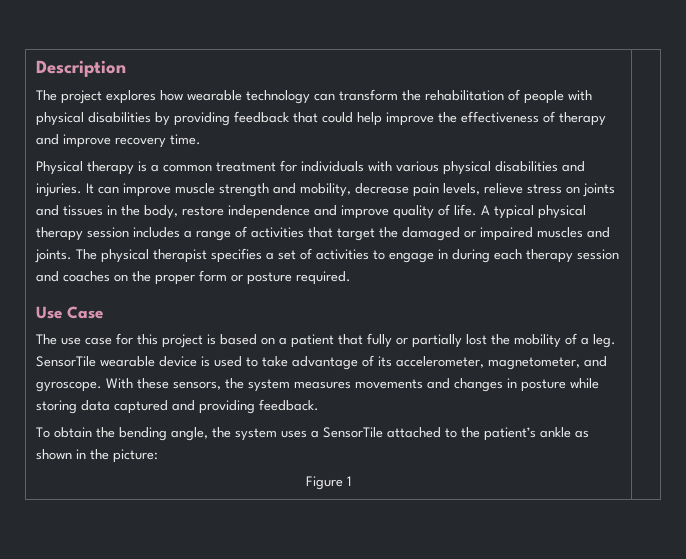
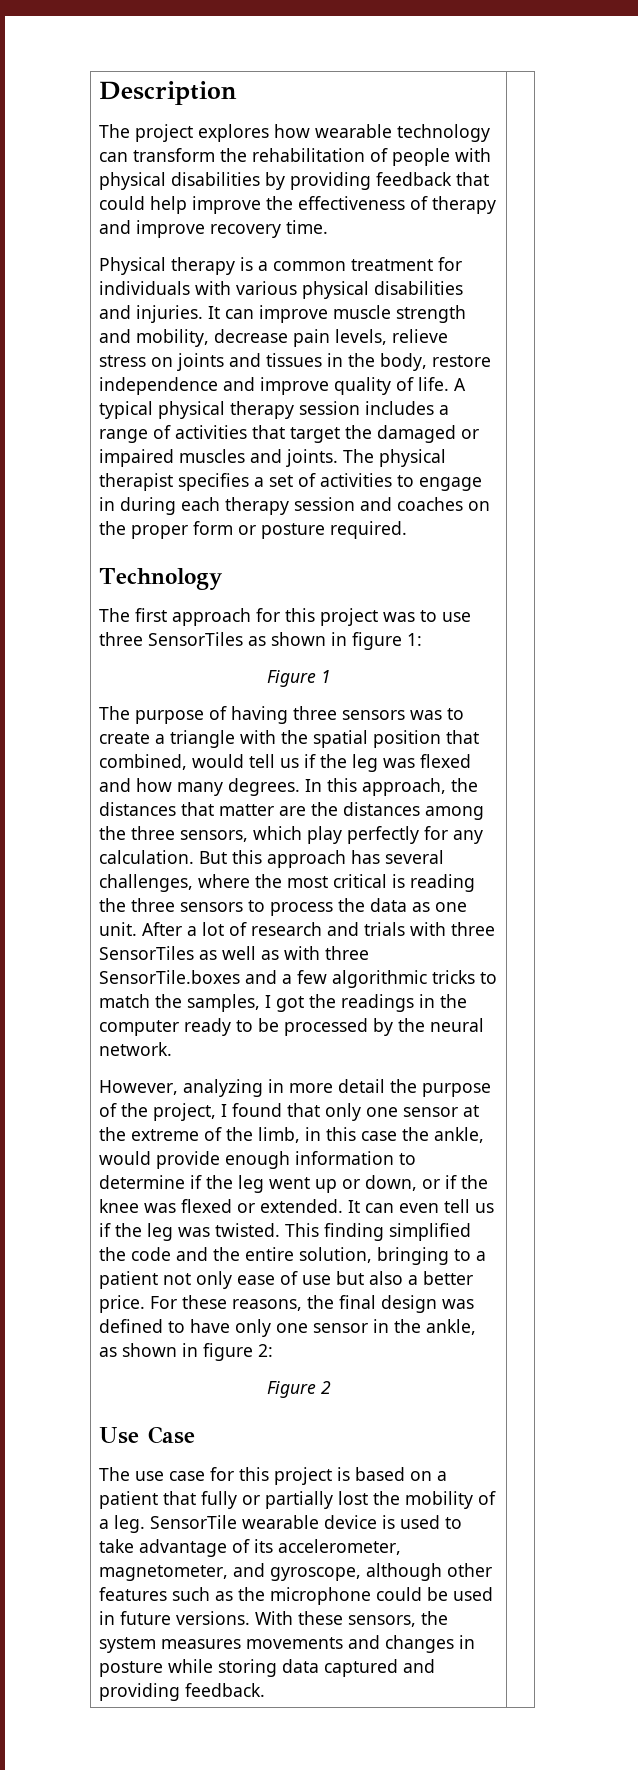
(351, 278) none -> [98,568,223,590] [98,608,471,626] [98,632,422,650] [266,670,331,687] [98,706,464,724] [98,730,479,748] [98,754,471,772] [98,778,478,796] [98,802,484,820] [98,826,483,844] [98,850,444,868] [98,874,475,892] [98,898,467,916] [98,922,495,936] [98,946,369,960] [98,970,497,988] [98,994,467,1012] [98,1018,484,1036] [98,1042,172,1056] [98,1079,491,1097] [98,1103,479,1121] [98,1127,484,1143] [98,1151,416,1169] [98,1175,488,1193] [98,1199,494,1213] [98,1223,471,1241] [98,1247,486,1265] [98,1271,473,1289] [98,1295,474,1313] [98,1319,476,1337] [98,1343,273,1361] [266,1381,331,1398] // Technology // The first approach for this project was to use three SensorTiles as shown in figure 1: // Figure 1 // The purpose of having three sensors was to create a triangle with the spatial position that combined, would tell us if the leg was flexed and how many degrees. In this approach, the distances that matter are the distances among the three sensors, which play perfectly for any calculation. But this approach has several challenges, where the most critical is reading the three sensors to process the data as one unit. After a lot of research and trials with three SensorTiles as well as with three SensorTile.boxes and a few algorithmic tricks to match the samples, I got the readings in the computer ready to be processed by the neural network. // However, analyzing in more detail the purpose of the project, I found that only one sensor at the extreme of the limb, in this case the ankle, would provide enough information to determine if the leg went up or down, or if the knee was flexed or extended. It can even tell us if the leg was twisted. This finding simplified the code and the entire solution, bringing to a patient not only ease of use but also a better price. For these reasons, the final design was defined to have only one sensor in the ankle, as shown in figure 2: // Figure 2
[35,381,102,392] gyroscope. -> [269,1563,492,1581] [98,1587,493,1605] [98,1611,250,1625] gyroscope, although other features such as the microphone could be used in future versions.
[35,427,589,441] [35,449,158,463] [306,476,351,490] // To obtain the bending angle, the system uses a SensorTile attached to the patient’s ankle as shown in the picture: // Figure 1 -> (265, 1690) none

